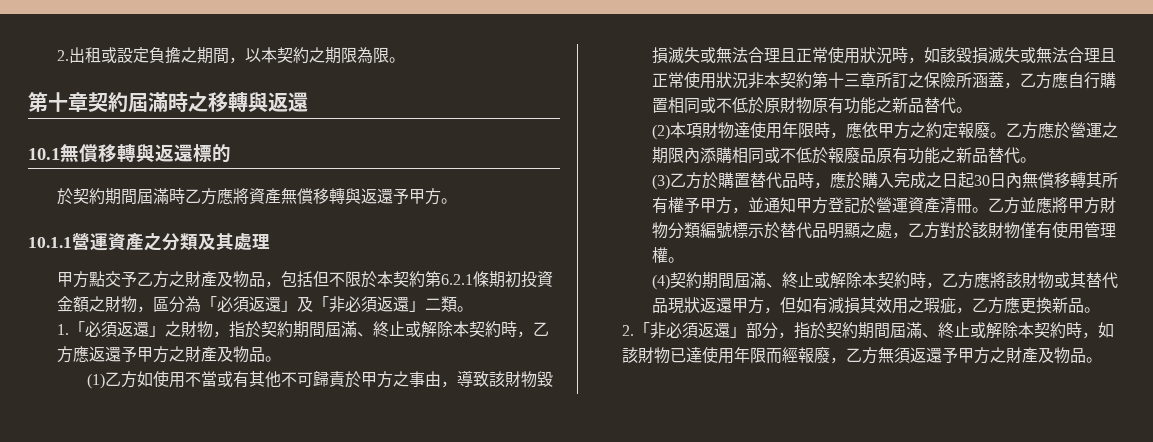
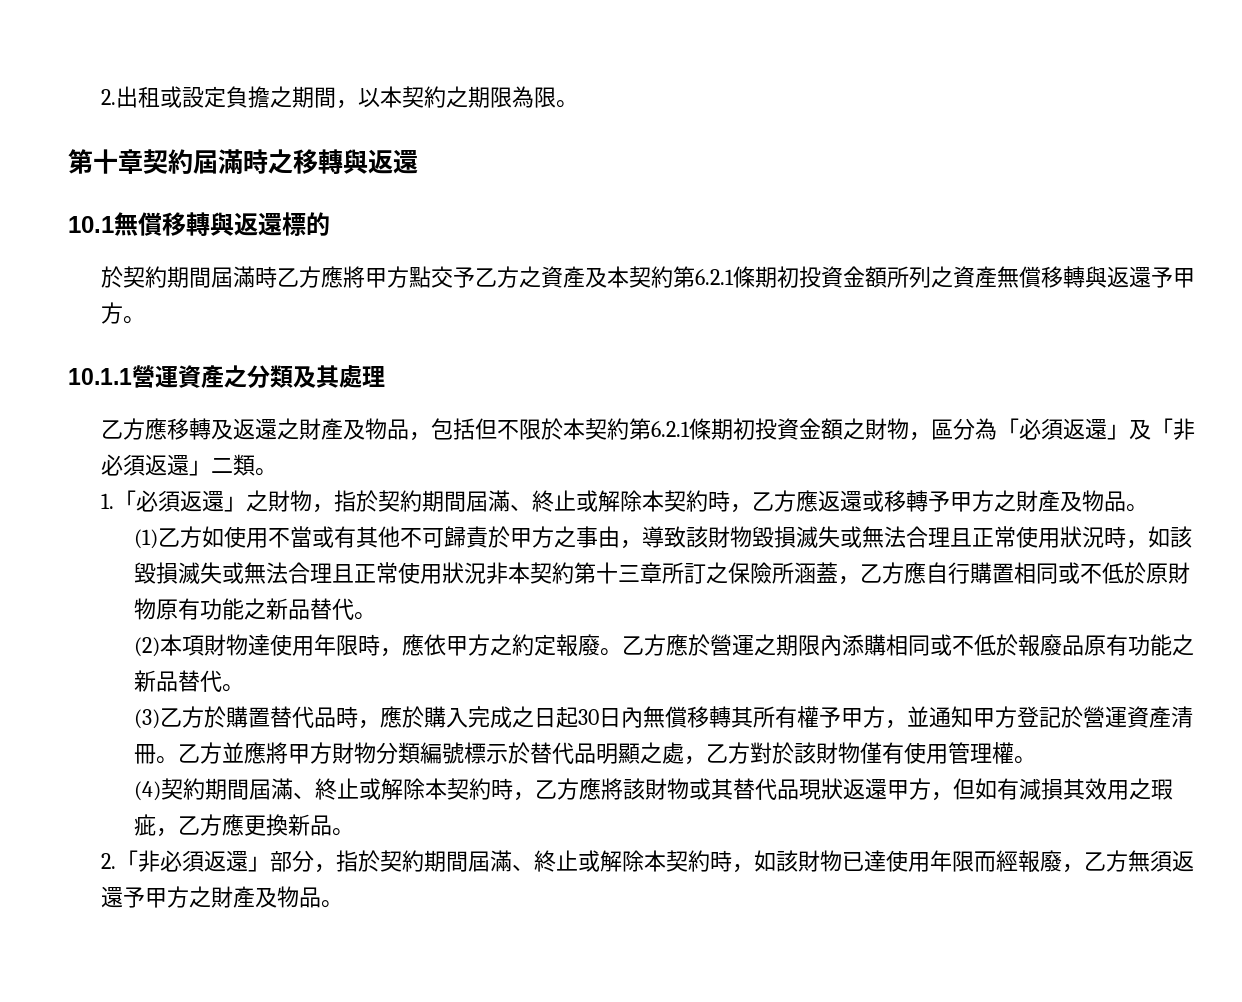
(250, 196) none -> [365,266,954,288] 甲方點交予乙方之資產及本契約第6.2.1條期初投資金額所列之
[57,271,170,288] 甲方點交予乙方 -> [101,418,278,440] 乙方應移轉及返還
(122, 354) none -> [862,490,929,512] 或移轉

